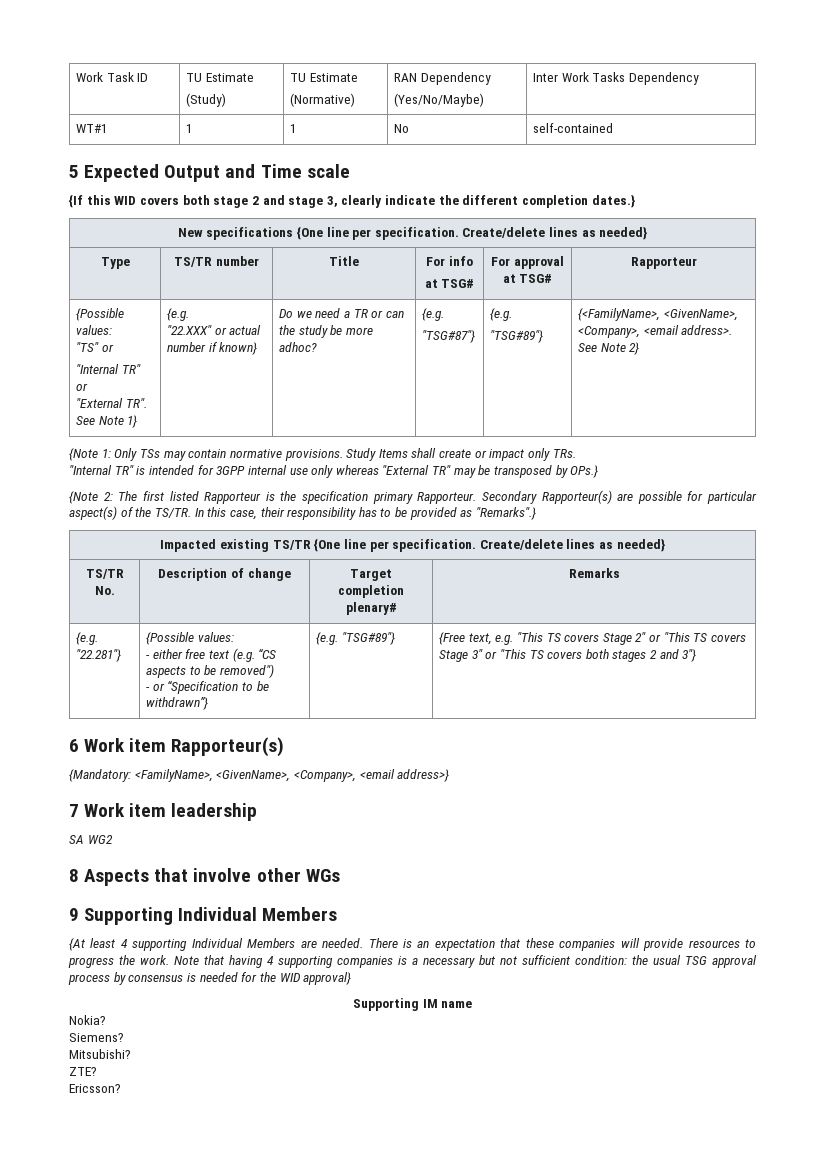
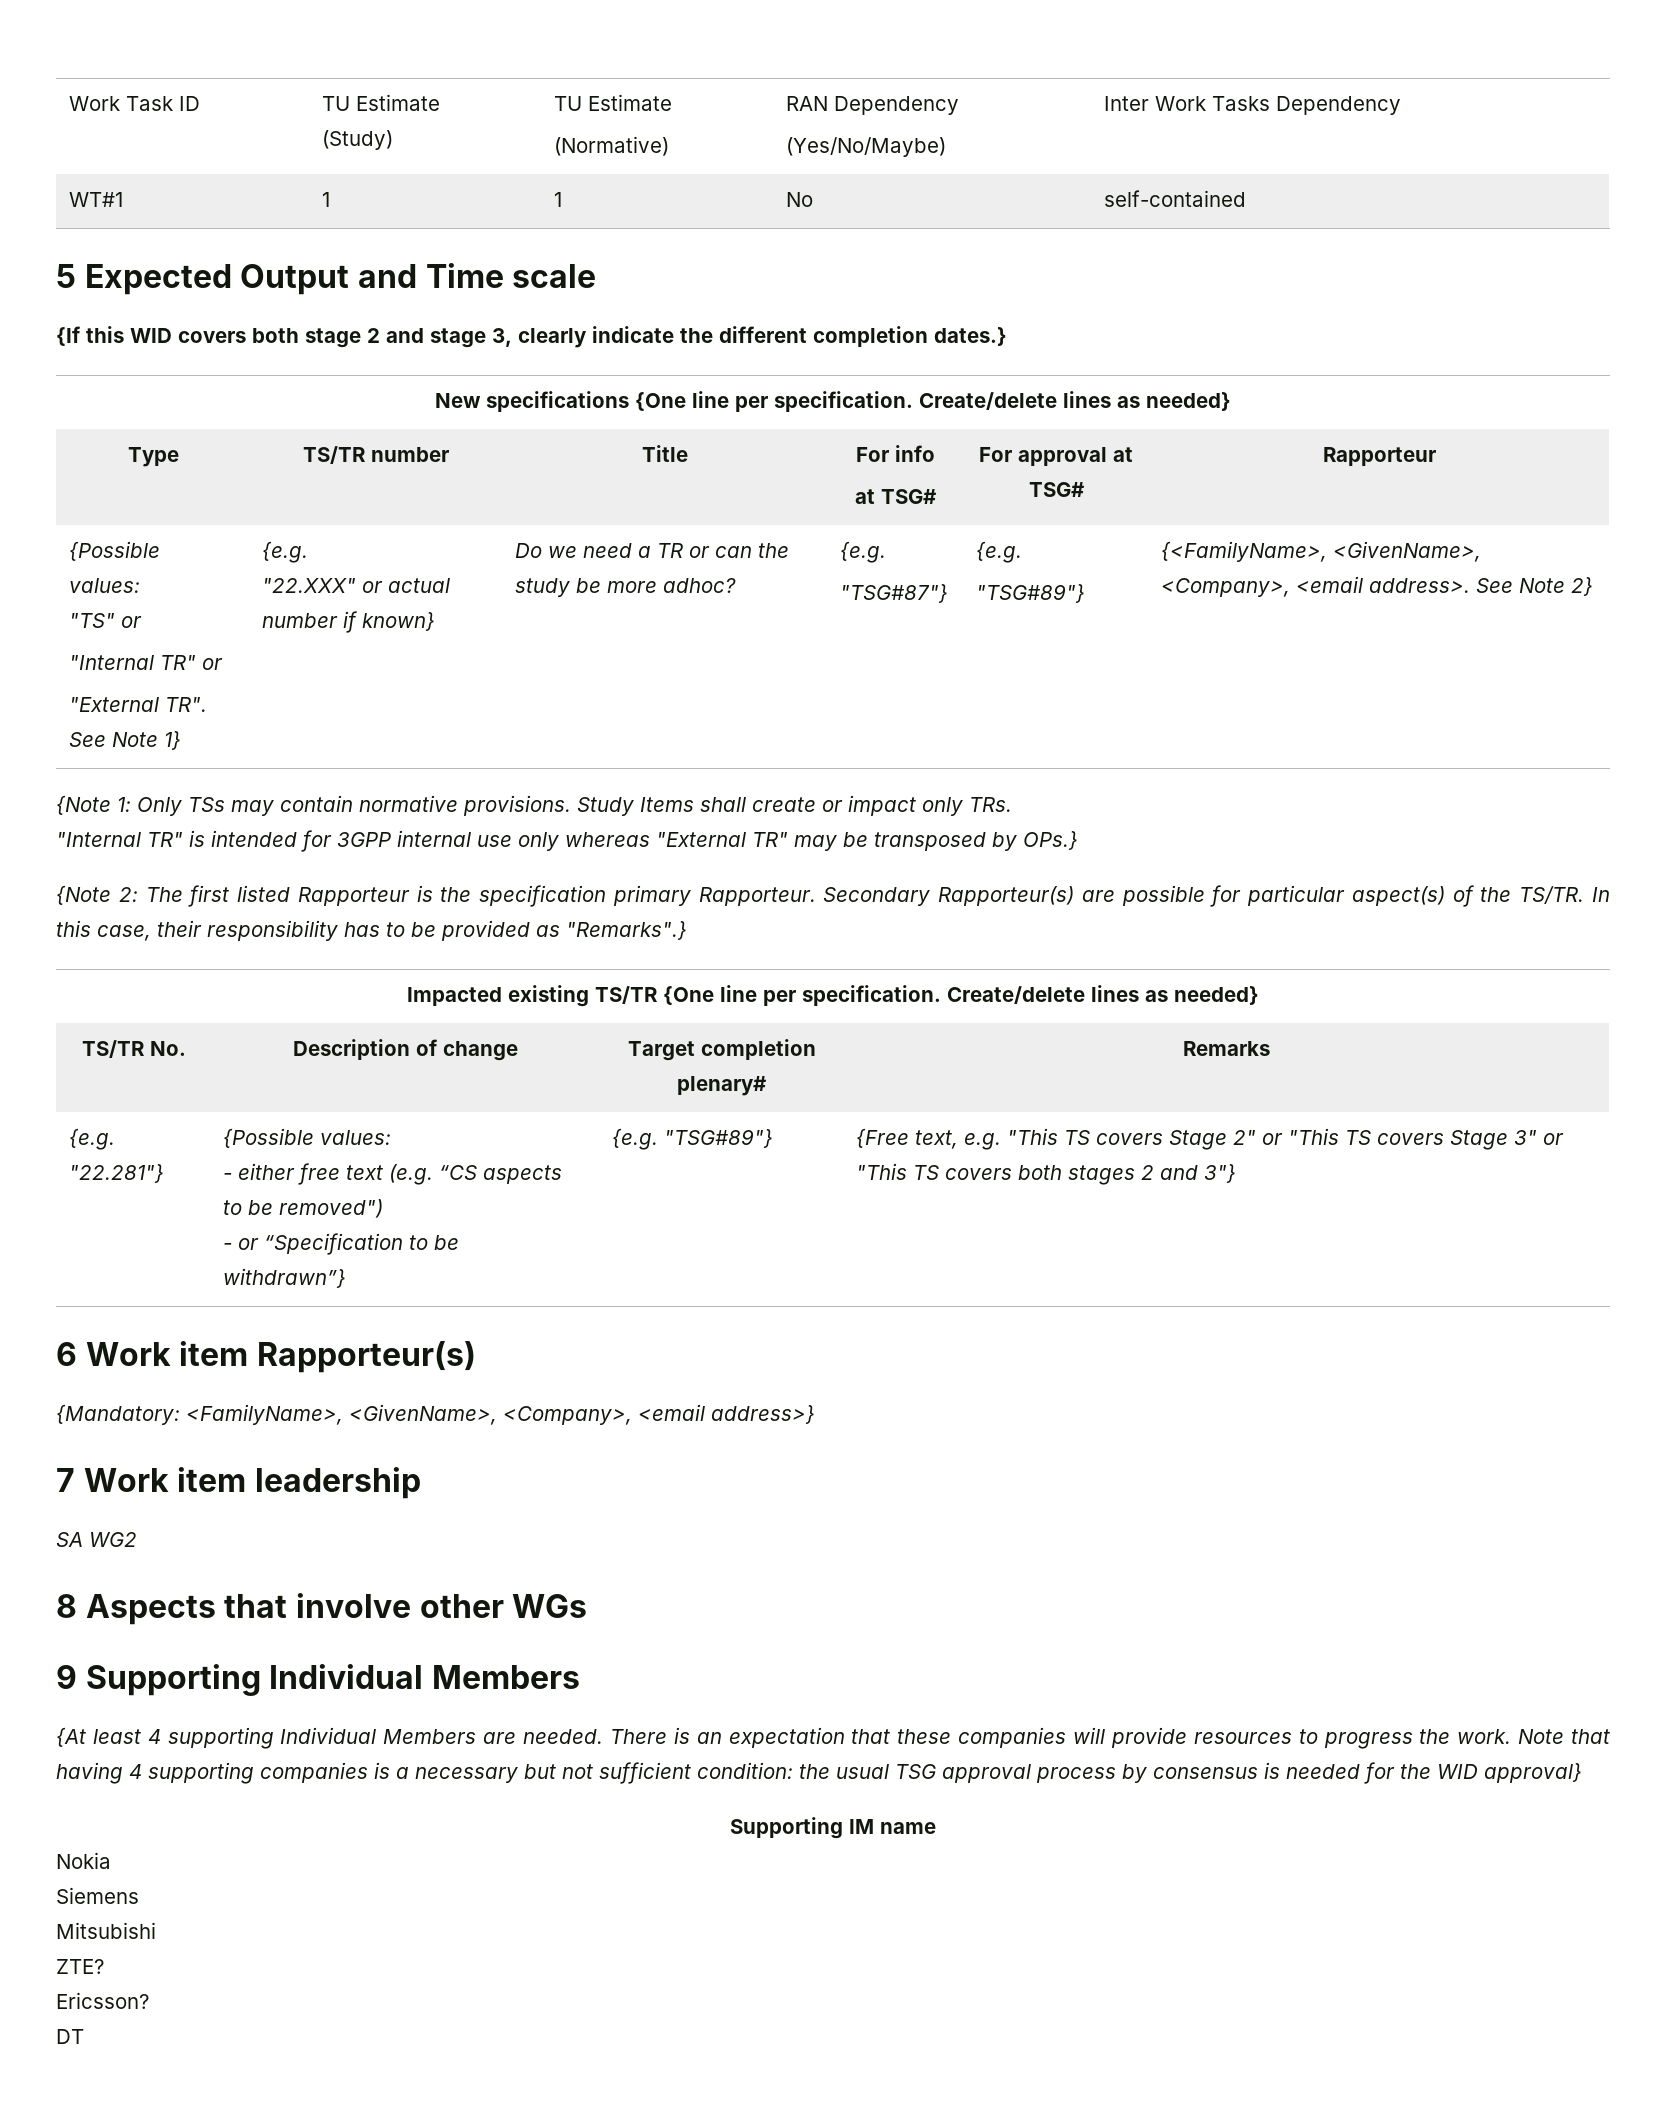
[69,1015,106,1025] [69,1033,124,1042] [69,1049,131,1059] Nokia? // Siemens? // Mitsubishi? -> [56,1852,111,1869] [56,1887,139,1904] [56,1922,156,1939] Nokia // Siemens // Mitsubishi
(121, 1088) none -> [56,2029,84,2044] // DT

